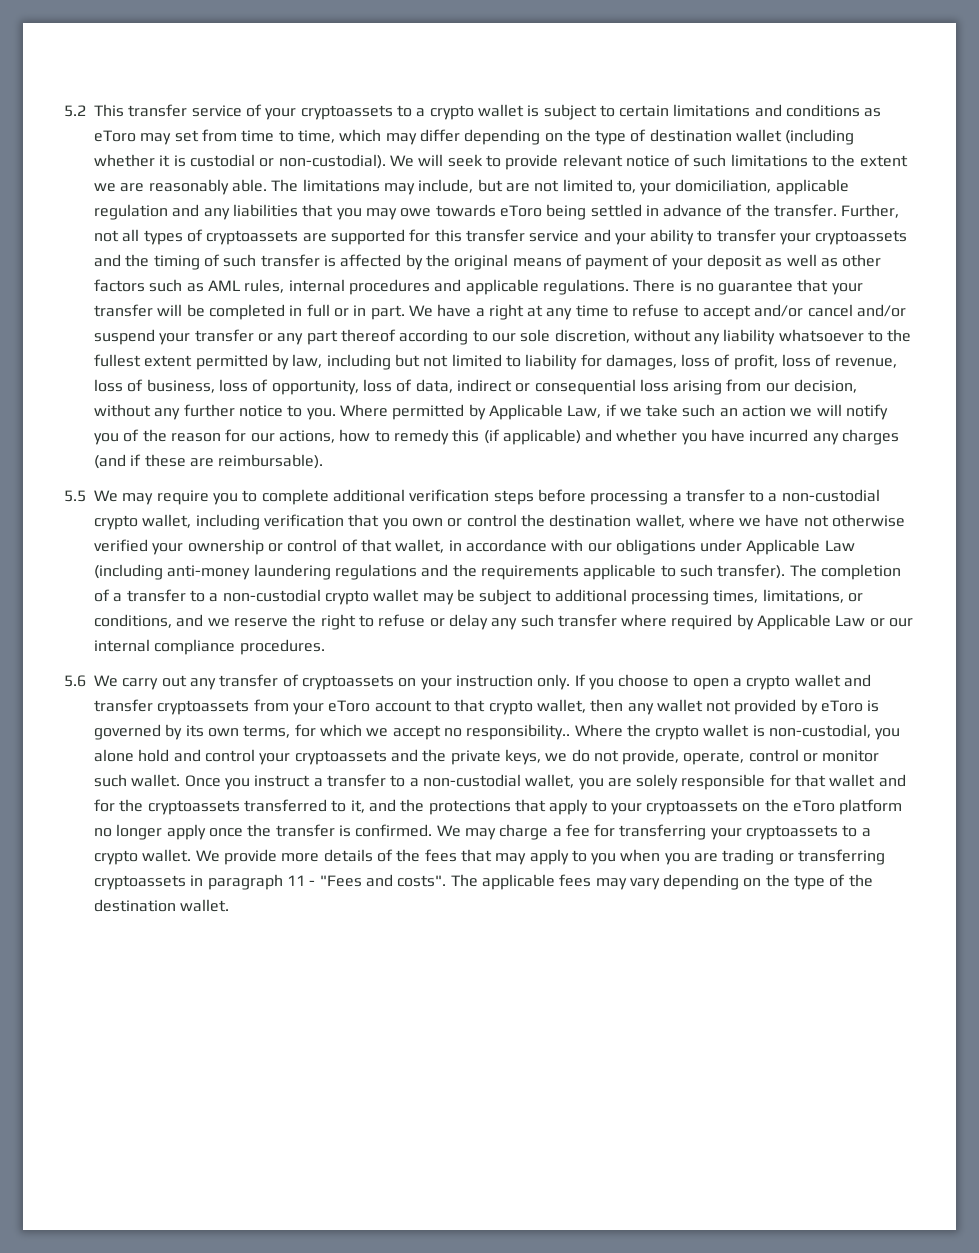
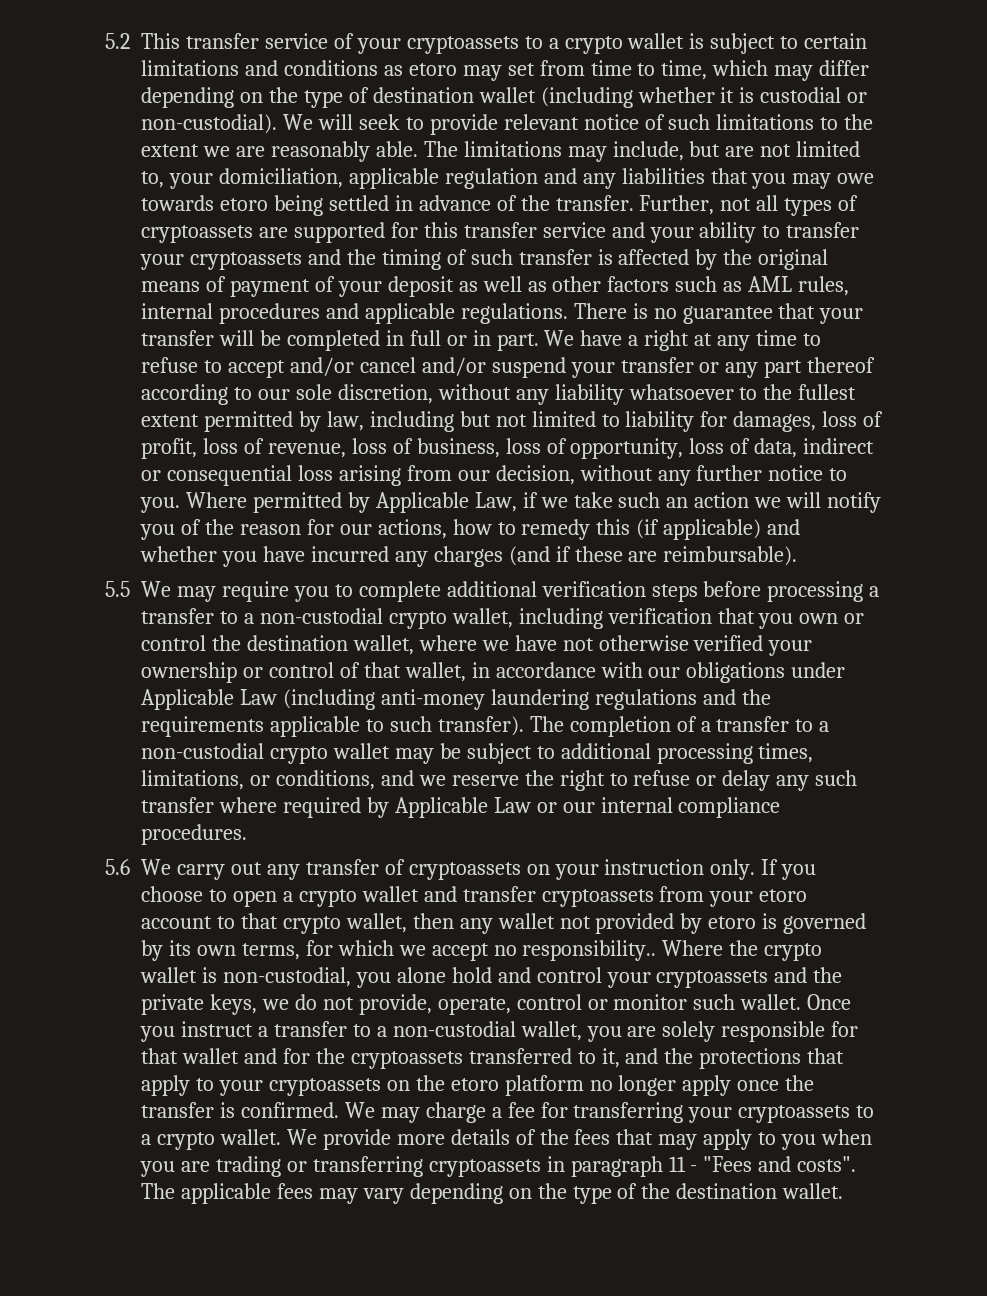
[94,130,136,142] eToro -> [408,63,457,76] etoro
[499,205,542,217] eToro -> [219,198,268,211] etoro
[328,700,371,712] eToro -> [759,889,808,902] etoro
[821,700,864,712] eToro -> [708,916,757,929] etoro
[793,800,836,812] eToro -> [450,1078,499,1091] etoro

